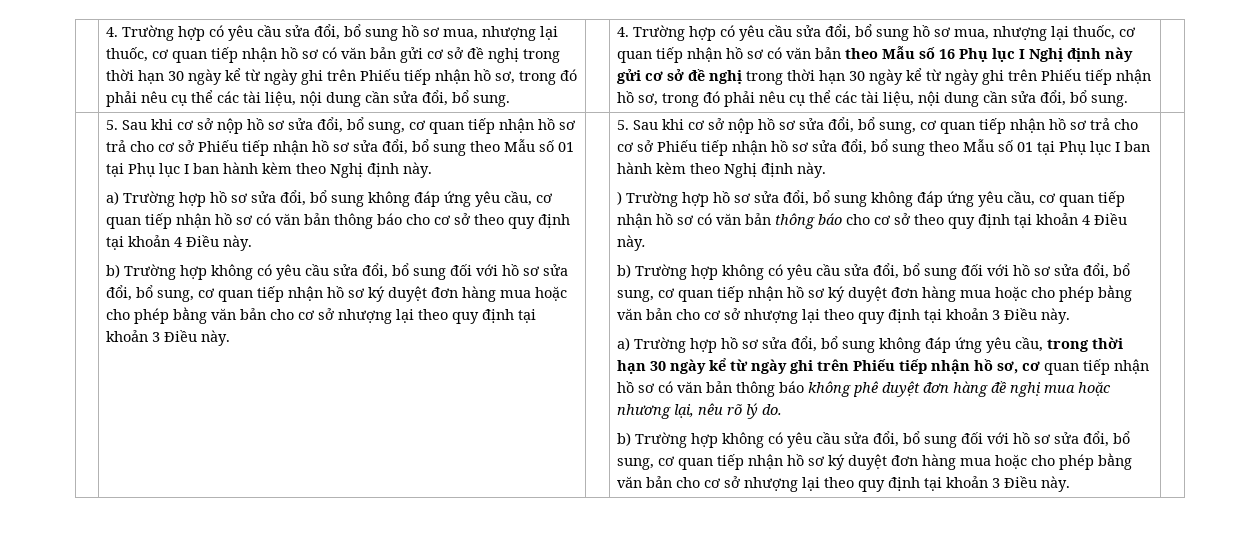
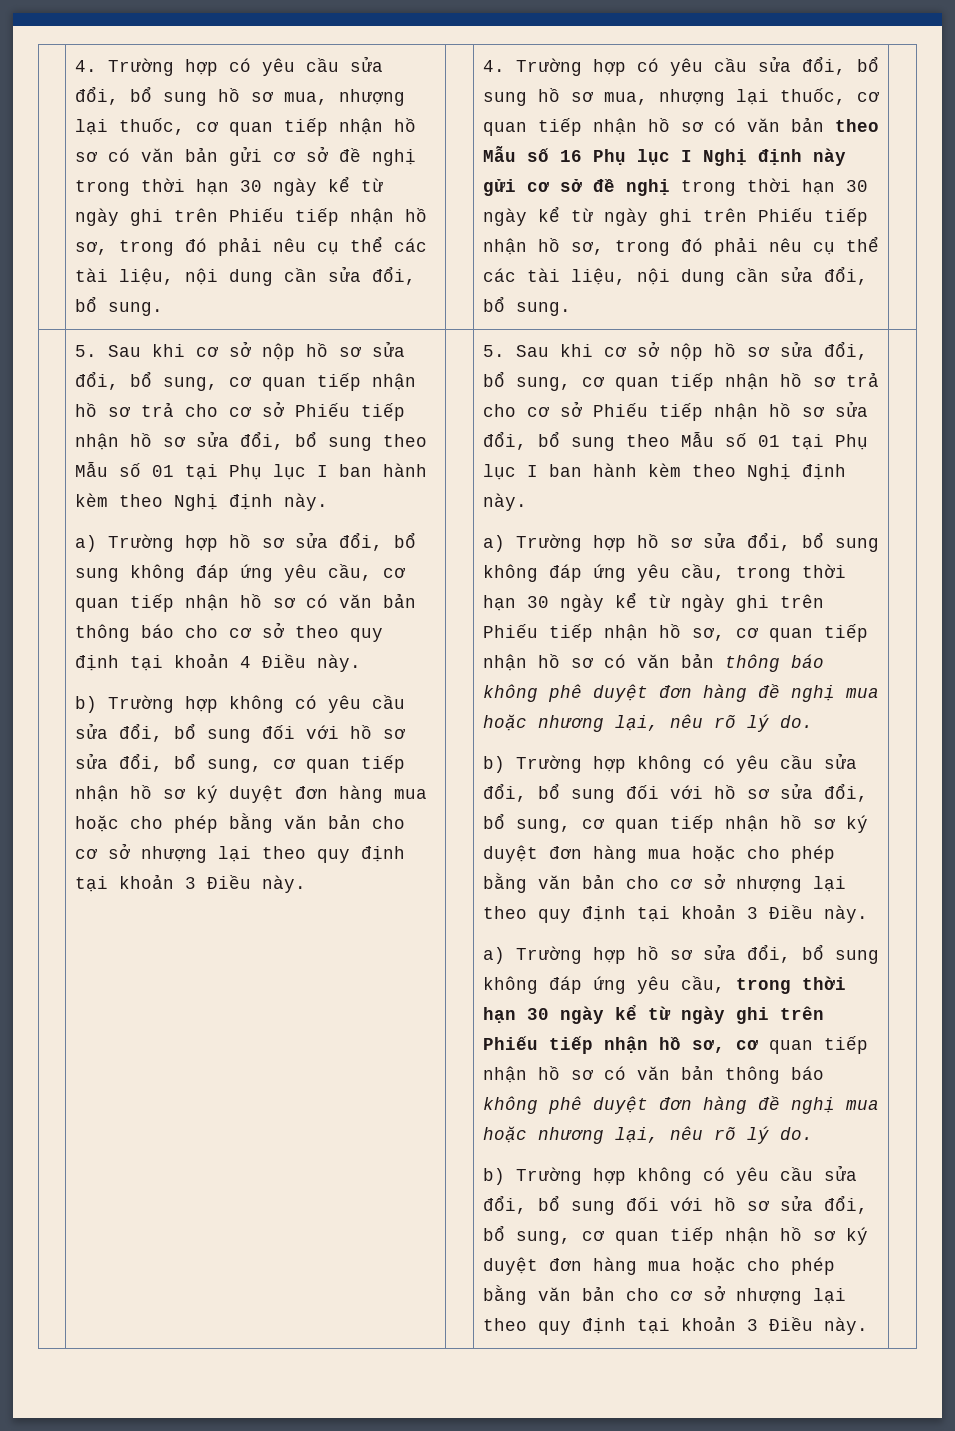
[617,191,623,205] ) -> [482,535,505,552] a)
(1036, 198) none -> [735,564,846,582] [482,592,824,612] [482,624,725,642] trong thời hạn 30 ngày kể từ ngày ghi trên Phiếu tiếp nhận hồ sơ,
[846,213,1128,229] [617,235,647,251] cho cơ sở theo quy định tại khoản 4 Điều này. -> [482,684,879,702] [482,714,813,732] không phê duyệt đơn hàng đề nghị mua hoặc nhương lại, nêu rõ lý do.

